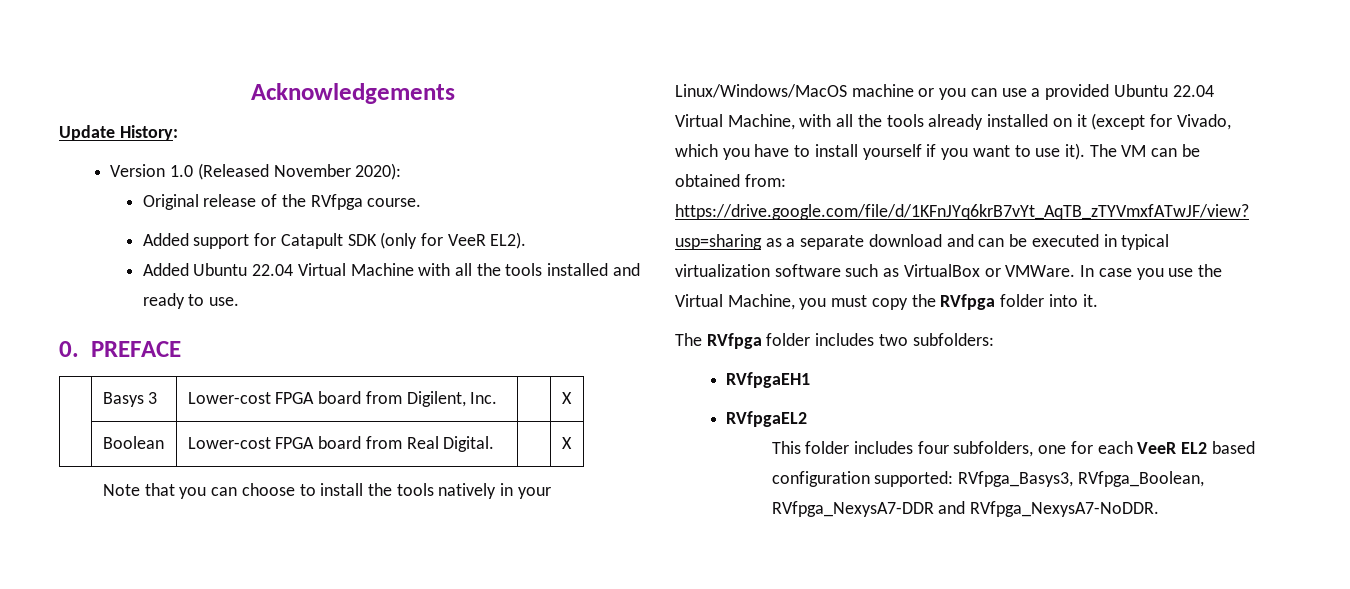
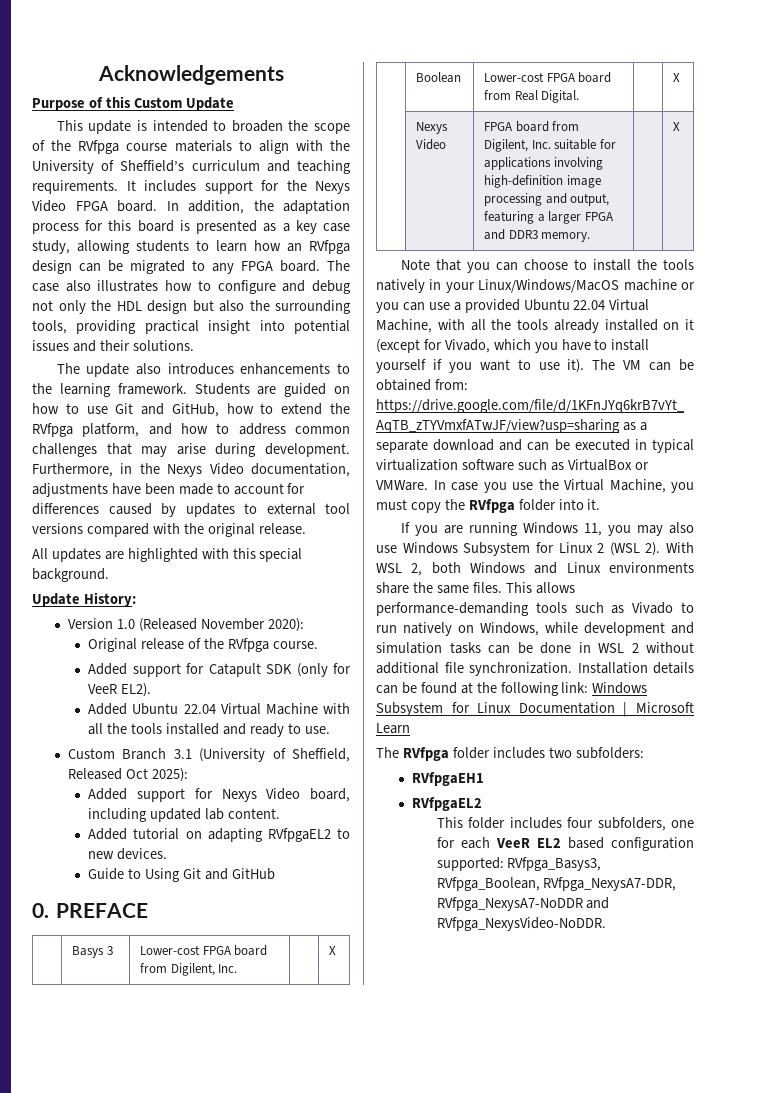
(455, 93) none -> [32,96,234,111] [56,120,350,134] [32,140,350,154] [32,160,351,174] [32,180,350,194] [32,200,350,214] [32,220,350,234] [32,240,350,254] [32,260,350,274] [32,280,352,294] [32,300,351,314] [32,320,350,334] [32,340,194,352] [56,363,350,377] [32,383,350,397] [32,403,350,417] [32,423,350,437] [32,443,350,457] [32,463,350,477] [32,483,306,497] [32,503,350,517] [32,523,306,537] [32,548,303,562] [32,568,109,582] // Purpose of this Custom Update // This update is intended to broaden the scope of the RVfpga course materials to align with the University of Sheffield’s curriculum and teaching requirements. It includes support for the Nexys Video FPGA board. In addition, the adaptation process for this board is presented as a key case study, allowing students to learn how an RVfpga design can be migrated to any FPGA board. The case also illustrates how to configure and debug not only the HDL design but also the surrounding tools, providing practical insight into potential issues and their solutions. // The update also introduces enhancements to the learning framework. Students are guided on how to use Git and GitHub, how to extend the RVfpga platform, and how to address common challenges that may arise during development. Furthermore, in the Nexys Video documentation, adjustments have been made to account for differences caused by updates to external tool versions compared with the original release. // All updates are highlighted with this special background.
(240, 301) none -> [68,748,350,762] [68,768,188,782] [88,788,350,802] [88,808,281,822] [88,828,350,842] [88,848,168,860] [88,868,275,882] // Custom Branch 3.1 (University of Sheffield, Released Oct 2025): // Added support for Nexys Video board, including updated lab content. // Added tutorial on adapting RVfpgaEL2 to new devices. // Guide to Using Git and GitHub
(572, 443) none -> [416,122,449,134] [416,139,447,150] [484,121,580,132] [484,139,616,152] [484,157,603,170] [484,175,601,188] [484,193,610,206] [484,211,614,224] [484,229,591,242] [673,122,681,131] // | Nexys Video | FPGA board from Digilent, Inc. suitable for applications involving high-definition image processing and output, featuring a larger FPGA and DDR3 memory. | | X
(1098, 300) none -> [400,522,694,536] [376,542,694,556] [376,562,694,576] [376,582,575,594] [376,602,694,616] [376,622,694,636] [376,642,694,654] [376,662,694,676] [376,682,648,696] [376,702,694,717] [376,723,410,734] // If you are running Windows 11, you may also use Windows Subsystem for Linux 2 (WSL 2). With WSL 2, both Windows and Linux environments share the same files. This allows performance-demanding tools such as Vivado to run natively on Windows, while development and simulation tasks can be done in WSL 2 without additional file synchronization. Installation details can be found at the following link: Windows Subsystem for Linux Documentation | Microsoft Learn
[771,501,1160,517] RVfpga_NexysA7-DDR and RVfpga_NexysA7-NoDDR. -> [543,877,677,891] [436,897,610,911] [436,917,606,931] RVfpga_NexysA7-DDR, RVfpga_NexysA7-NoDDR and RVfpga_NexysVideo-NoDDR.

